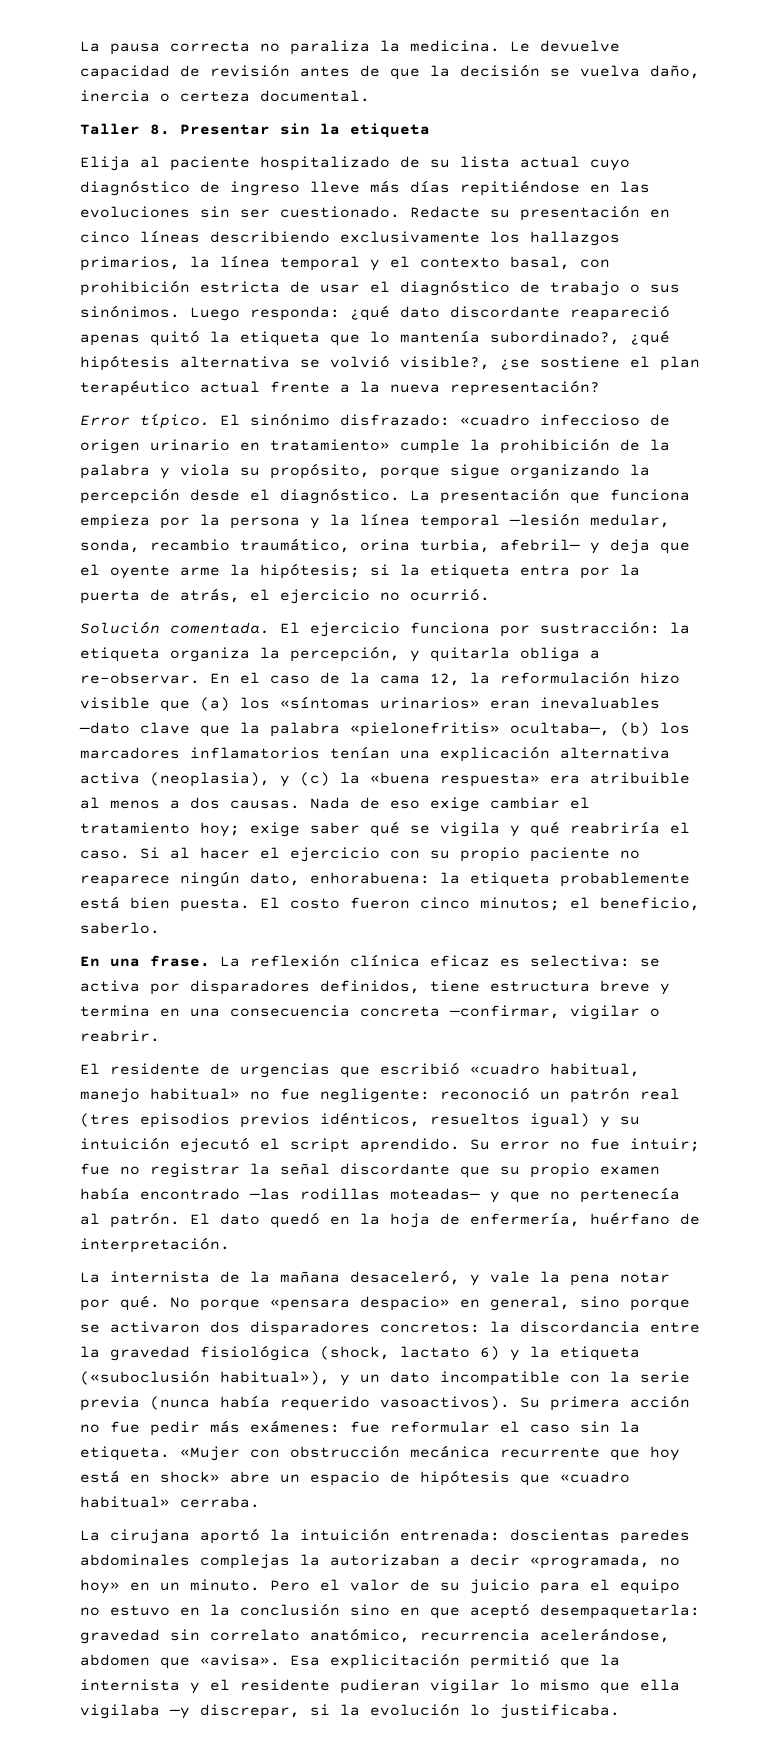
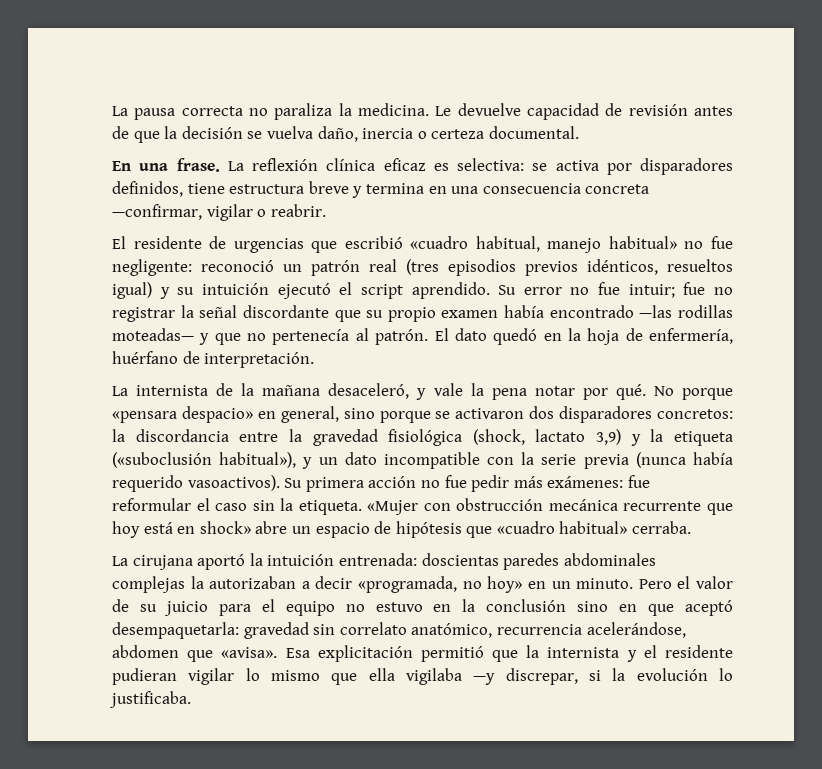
[80,123,430,138] [80,156,630,171] [80,180,650,196] [80,205,670,221] [80,230,620,246] [80,255,610,271] [80,280,680,296] [80,305,670,321] [80,330,670,346] [80,355,700,371] [80,380,600,396] [80,413,670,429] [80,438,670,454] [80,463,650,479] [80,488,690,504] [80,513,670,529] [80,538,690,554] [80,563,640,579] [80,588,490,604] [80,621,690,637] [80,646,600,662] [80,671,680,686] [80,696,660,712] [79,722,690,737] [80,746,670,762] [80,772,690,787] [80,797,590,812] [80,821,690,837] [80,847,640,862] [80,871,690,887] [80,896,700,912] [80,922,160,934] // Taller 8. Presentar sin la etiqueta // Elija al paciente hospitalizado de su lista actual cuyo diagnóstico de ingreso lleve más días repitiéndose en las evoluciones sin ser cuestionado. Redacte su presentación en cinco líneas describiendo exclusivamente los hallazgos primarios, la línea temporal y el contexto basal, con prohibición estricta de usar el diagnóstico de trabajo o sus sinónimos. Luego responda: ¿qué dato discordante reapareció apenas quitó la etiqueta que lo mantenía subordinado?, ¿qué hipótesis alternativa se volvió visible?, ¿se sostiene el plan terapéutico actual frente a la nueva representación? // Error típico. El sinónimo disfrazado: «cuadro infeccioso de origen urinario en tratamiento» cumple la prohibición de la palabra y viola su propósito, porque sigue organizando la percepción desde el diagnóstico. La presentación que funciona empieza por la persona y la línea temporal —lesión medular, sonda, recambio traumático, orina turbia, afebril— y deja que el oyente arme la hipótesis; si la etiqueta entra por la puerta de atrás, el ejercicio no ocurrió. // Solución comentada. El ejercicio funciona por sustracción: la etiqueta organiza la percepción, y quitarla obliga a re-observar. En el caso de la cama 12, la reformulación hizo visible que (a) los «síntomas urinarios» eran inevaluables —dato clave que la palabra «pielonefritis» ocultaba—, (b) los marcadores inflamatorios tenían una explicación alternativa activa (neoplasia), y (c) la «buena respuesta» era atribuible al menos a dos causas. Nada de eso exige cambiar el tratamiento hoy; exige saber qué se vigila y qué reabriría el caso. Si al hacer el ejercicio con su propio paciente no reaparece ningún dato, enhorabuena: la etiqueta probablemente está bien puesta. El costo fueron cinco minutos; el beneficio, saberlo. -> (579, 132) none
[480,1346,500,1360] 6) -> [596,429,622,445] 3,9)

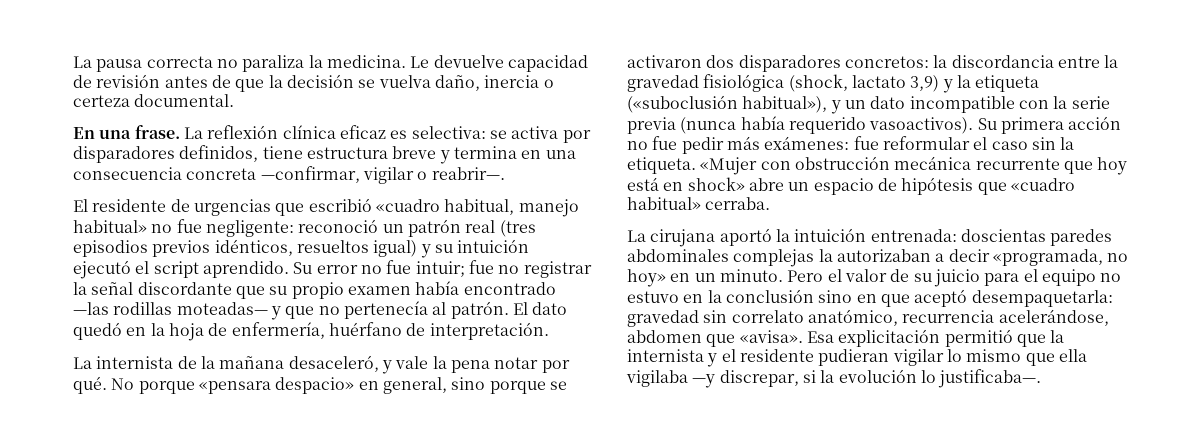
[270,204,326,217] reabrir. -> [431,167,505,180] reabrir—.
[109,691,191,708] justificaba. -> [938,369,1042,388] justificaba—.

